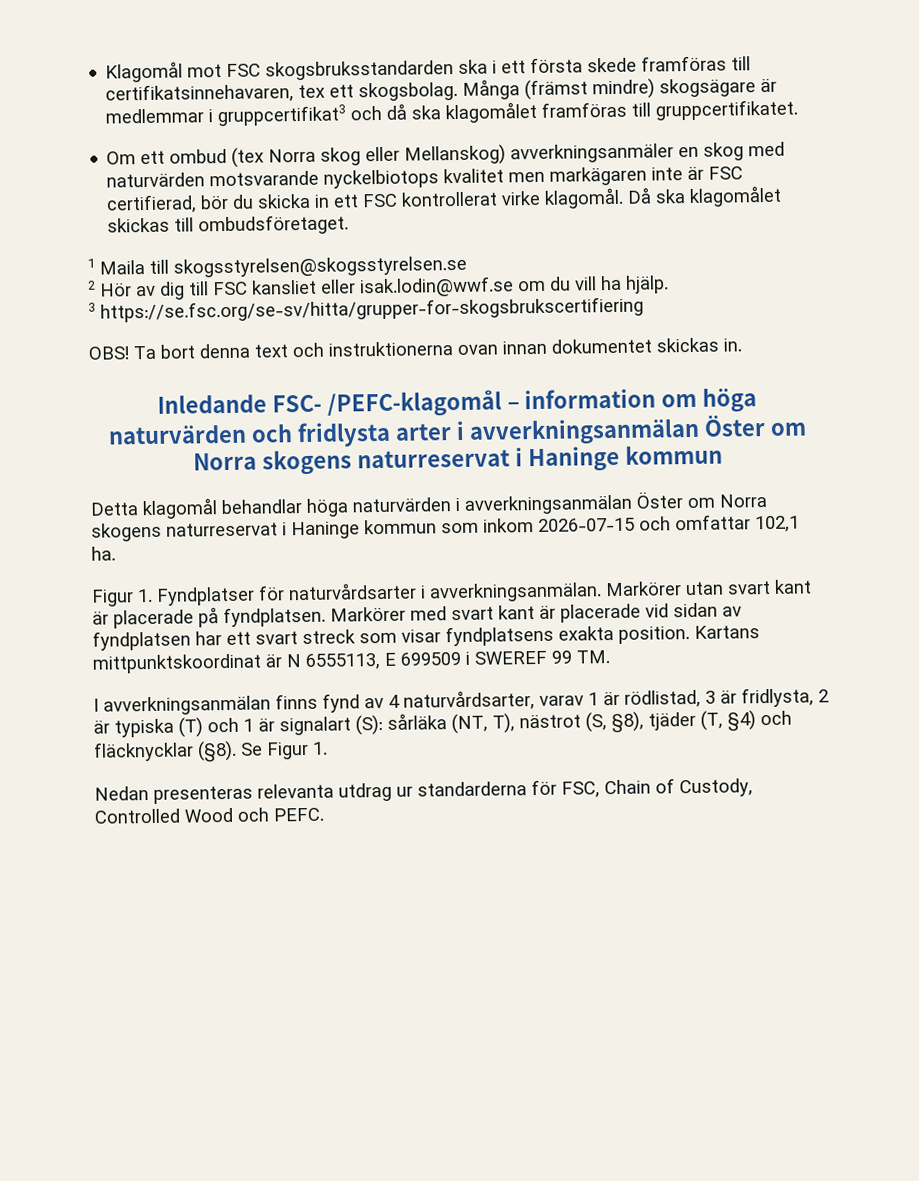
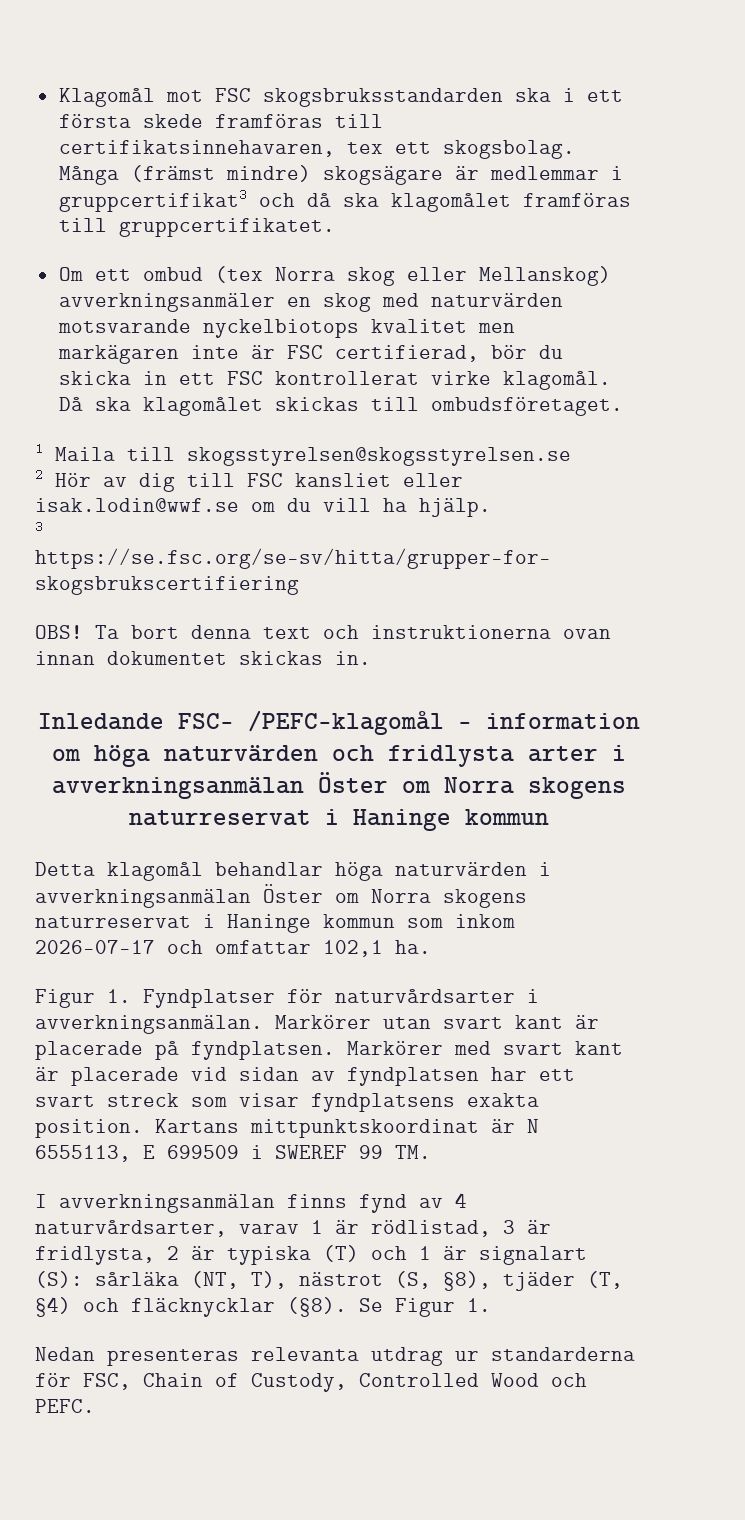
[538,517,635,532] 2026-07-15 -> [35,940,155,954] 2026-07-17

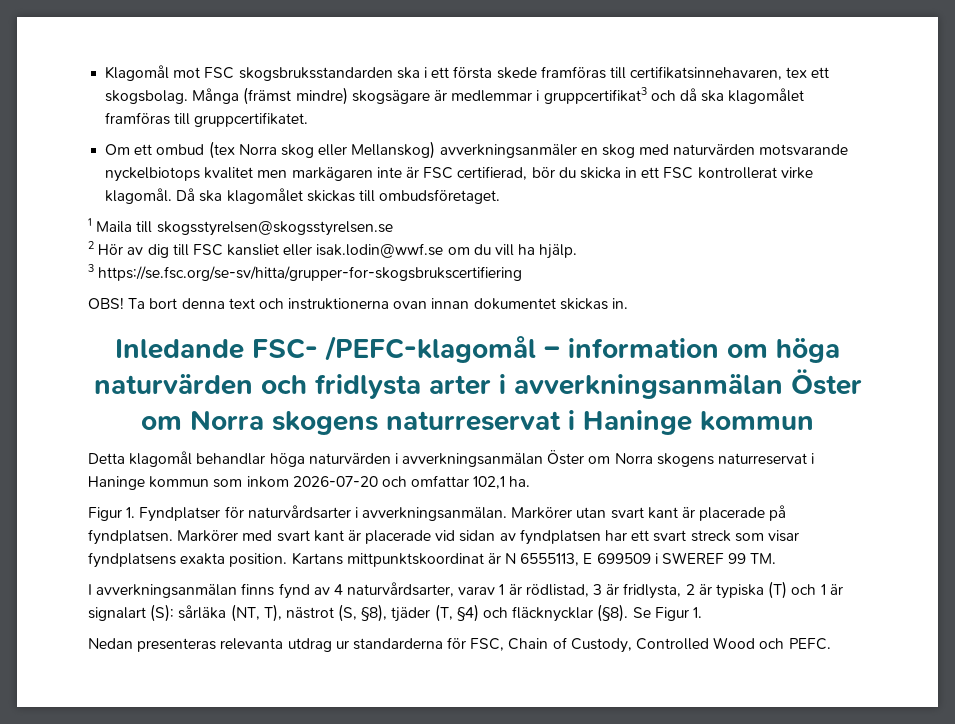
[35,940,155,954] 2026-07-17 -> [292,476,378,487] 2026-07-20

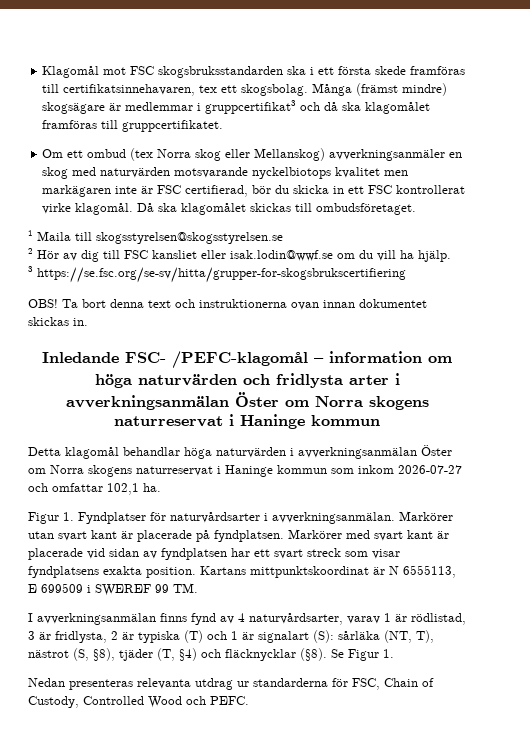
[292,476,378,487] 2026-07-20 -> [398,465,462,474] 2026-07-27

